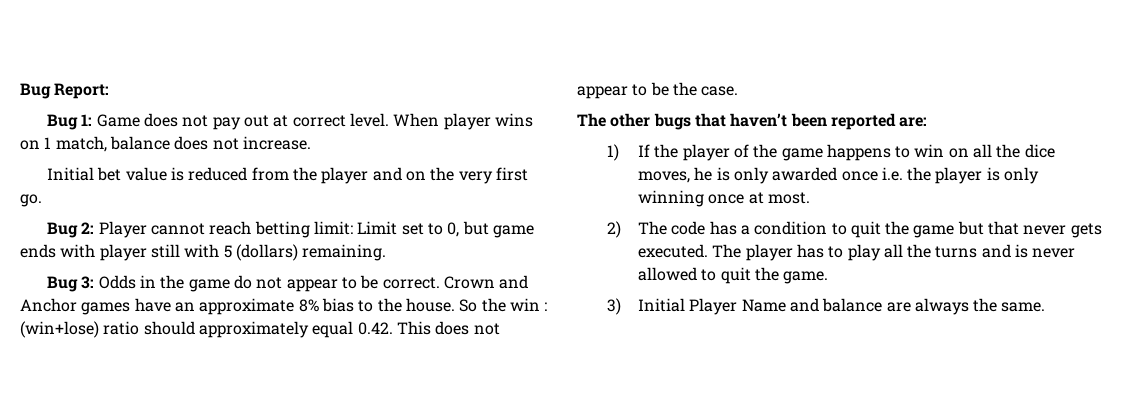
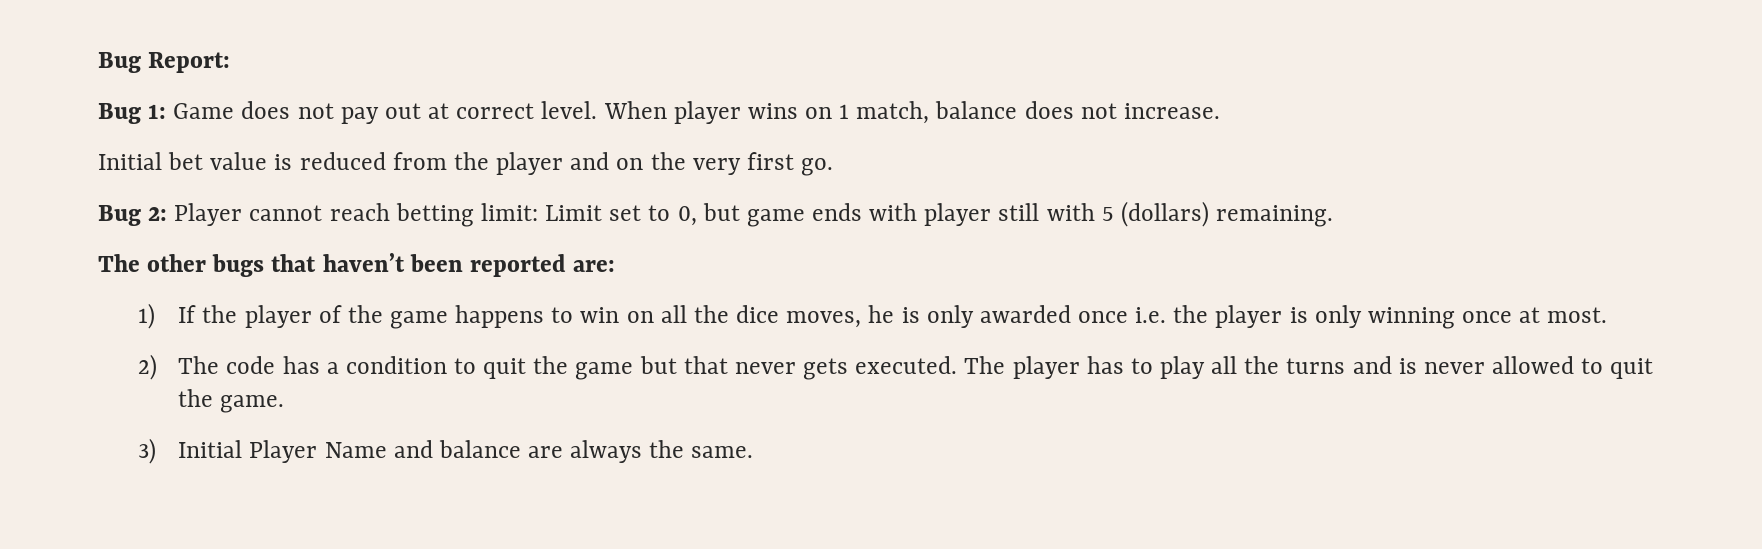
[47,275,529,292] [20,298,548,315] [20,321,500,338] [577,82,739,99] // Bug 3: Odds in the game do not appear to be correct. Crown and Anchor games have an approximate 8% bias to the house. So the win : (win+lose) ratio should approximately equal 0.42. This does not appear to be the case. -> (1334, 216) none

